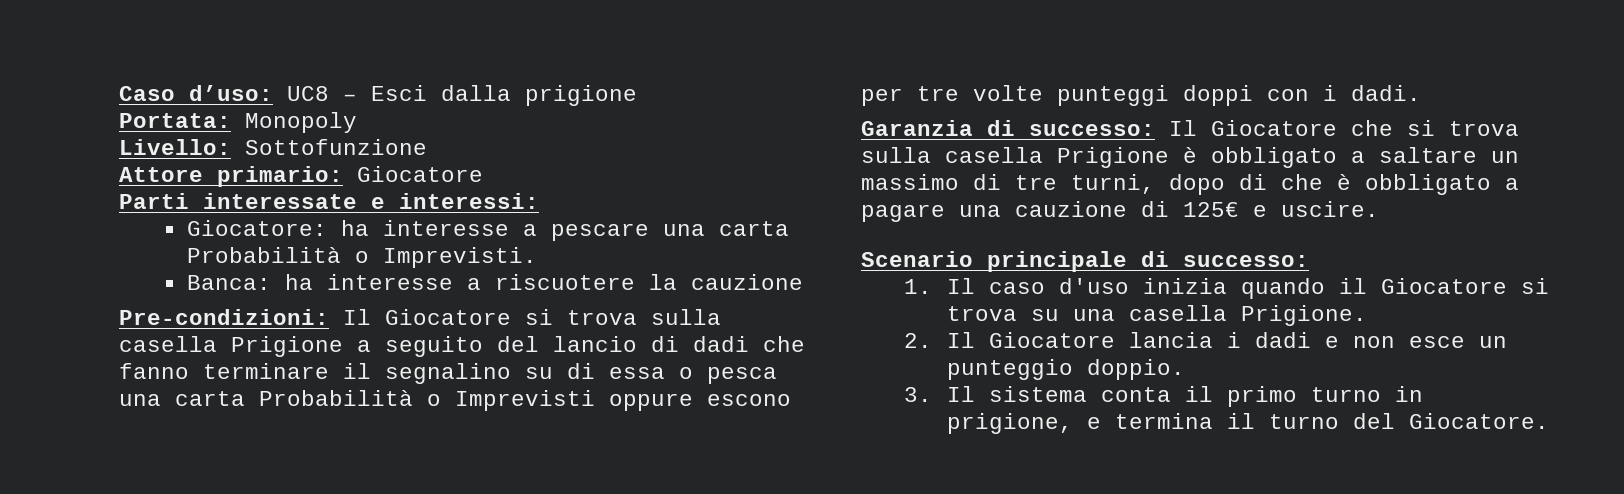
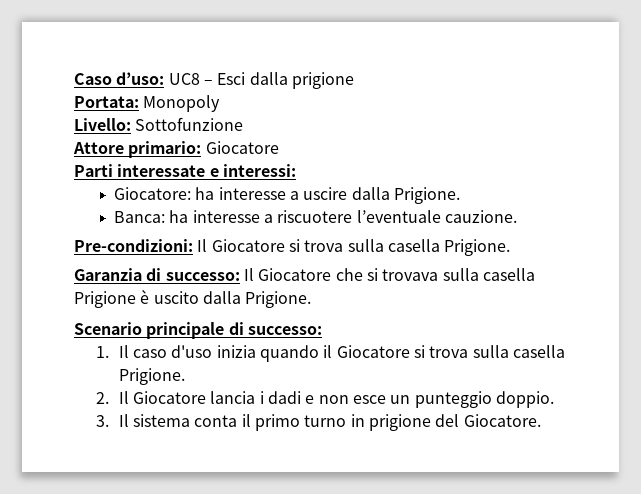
[550,221,789,241] [186,247,537,268] pescare una carta Probabilità o Imprevisti. -> [303,187,460,204] uscire dalla Prigione.
[648,274,803,290] la cauzione -> [356,210,517,223] l’eventuale cauzione.
[231,336,805,357] [119,363,777,384] [119,390,791,411] [861,85,1421,106] Prigione a seguito del lancio di dadi che fanno terminare il segnalino su di essa o pesca una carta Probabilità o Imprevisti oppure escono per tre volte punteggi doppi con i dadi. -> [444,239,511,256] Prigione.
[1449,121,1519,136] trova -> [382,269,439,281] trovava
[1211,147,1519,168] [861,174,1519,195] [861,201,1379,222] obbligato a saltare un massimo di tre turni, dopo di che è obbligato a pagare una cauzione di 125€ e uscire. -> [153,291,312,308] uscito dalla Prigione.
[1030,309,1115,321] su una -> [472,345,509,358] sulla
[946,413,1339,434] prigione, e termina il turno -> [369,414,432,431] prigione

